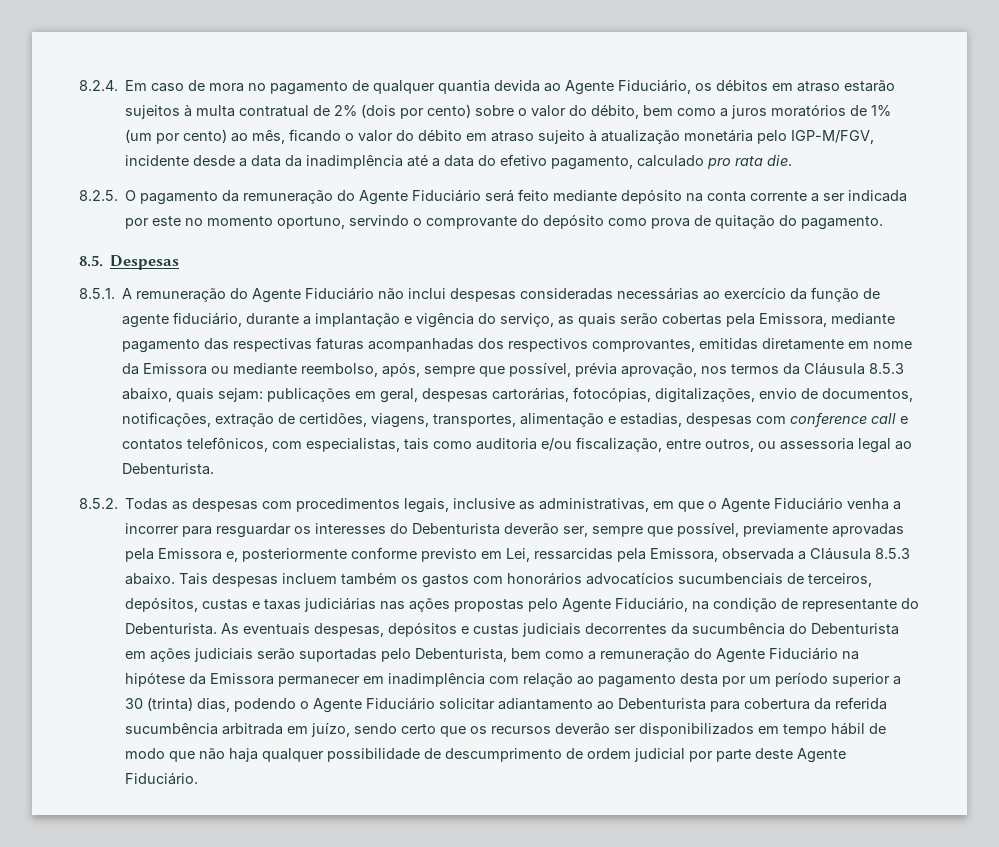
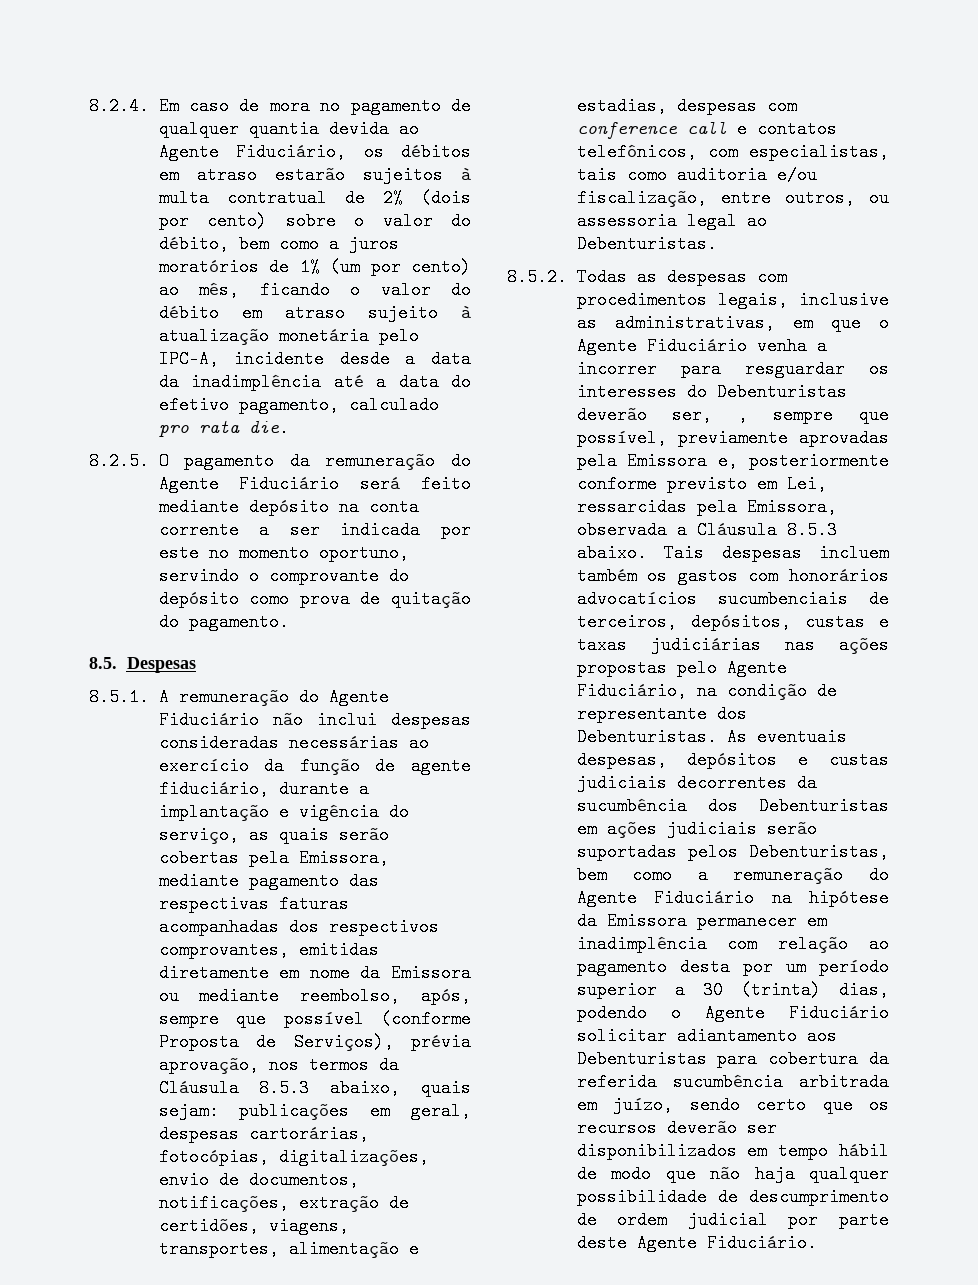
[791,130,875,144] IGP-M/FGV, -> [158,350,219,368] IPC-A,
[509,362,572,377] possível, -> [283,1010,471,1028] [158,1033,394,1051] possível (conforme Proposta de Serviços),
[122,463,215,475] Debenturista. -> [576,235,717,253] Debenturistas.
[412,523,501,535] Debenturista -> [716,383,847,401] Debenturistas
(589, 531) none -> [737,406,748,424] ,
[901,598,920,609] [125,623,218,635] do Debenturista. -> [716,705,747,723] [576,728,717,746] dos Debenturistas.
[789,623,900,635] do Debenturista -> [707,797,889,815] dos Debenturistas
[381,648,508,662] pelo Debenturista, -> [687,843,889,861] pelos Debenturistas,
[597,698,707,710] ao Debenturista -> [806,1027,837,1045] [576,1050,707,1068] aos Debenturistas

